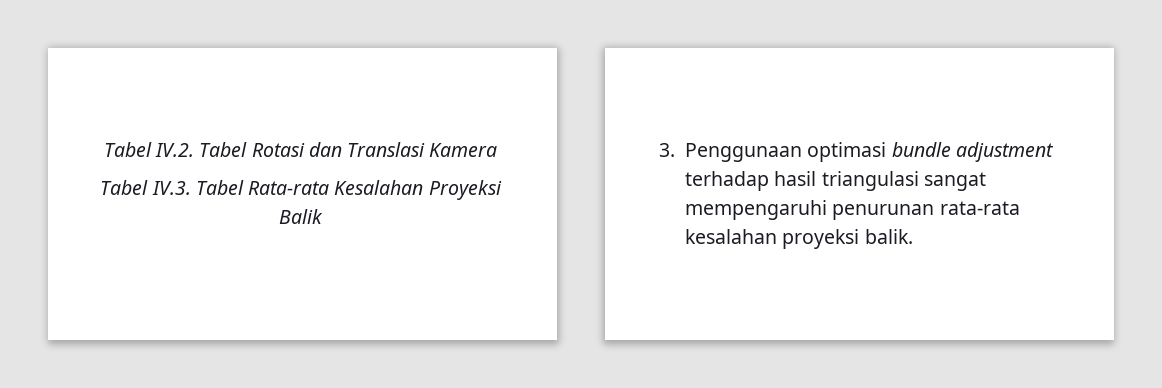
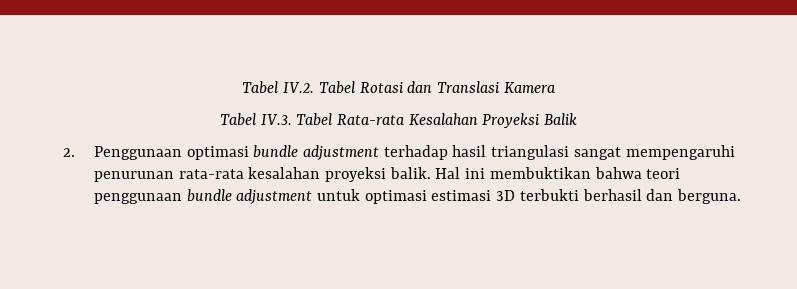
[659,143,676,157] 3. -> [63,148,76,157] 2.
(913, 236) none -> [435,167,681,179] [93,189,742,204] Hal ini membuktikan bahwa teori penggunaan bundle adjustment untuk optimasi estimasi 3D terbukti berhasil dan berguna.

